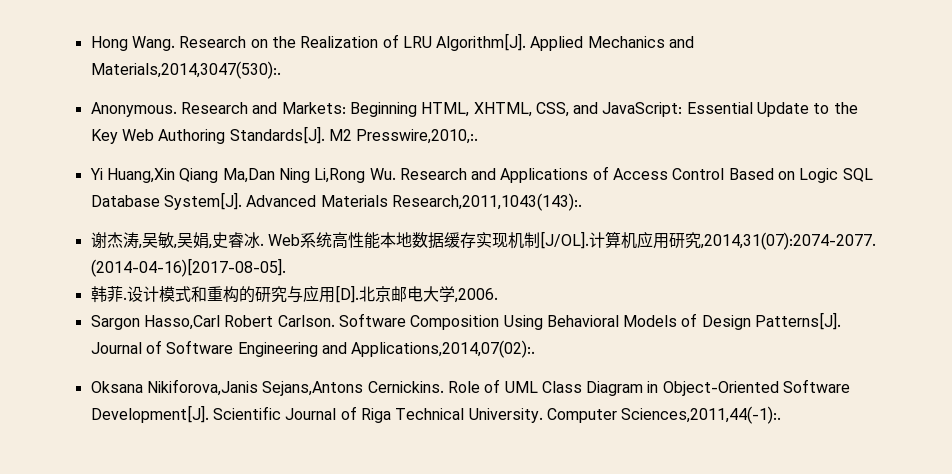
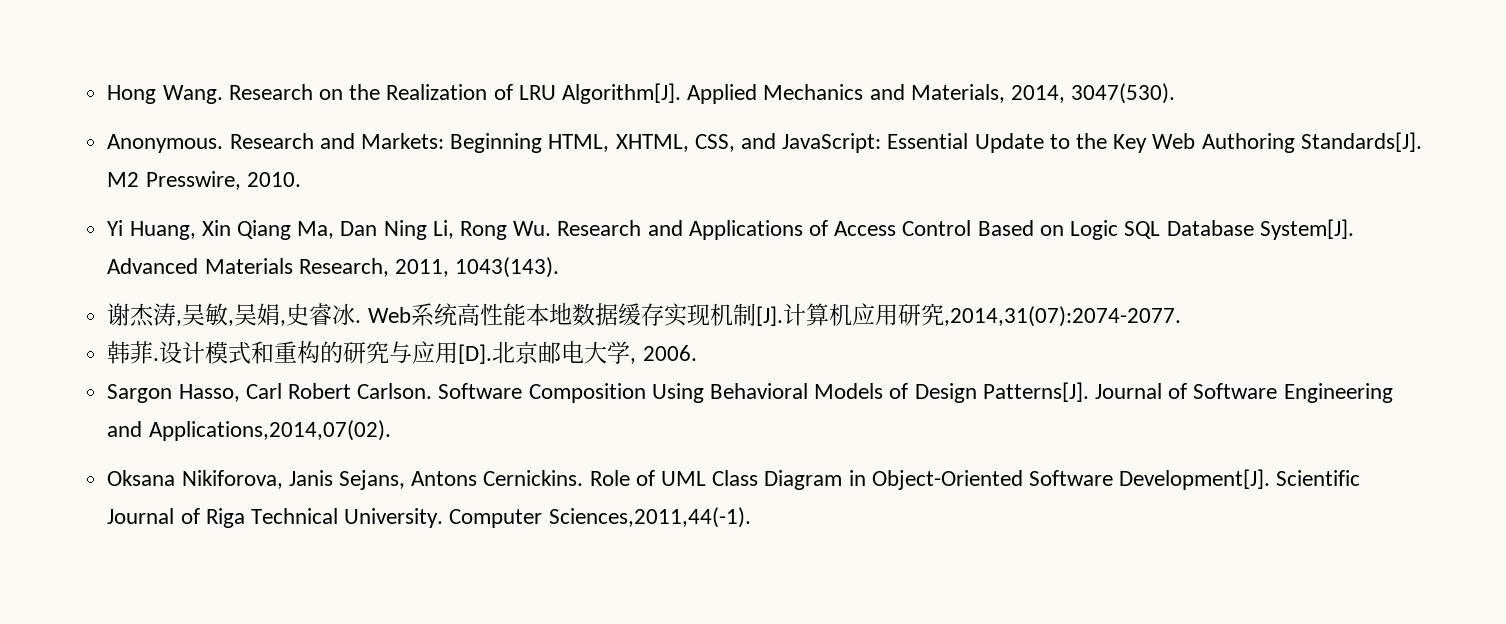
[90,61,281,79] Materials,2014,3047(530):. -> [910,83,1176,104] Materials, 2014, 3047(530).
[356,129,479,144] Presswire,2010,:. -> [145,171,301,190] Presswire, 2010.
[106,168,366,183] Huang,Xin Qiang Ma,Dan Ning Li,Rong -> [129,220,507,240] Huang, Xin Qiang Ma, Dan Ning Li, Rong
[391,193,582,211] Research,2011,1043(143):. -> [298,257,560,278] Research, 2011, 1043(143).
[539,231,589,249] [J/OL]. -> [755,306,783,326] [J].
[90,258,286,277] (2014-04-16)[2017-08-05]. -> (1181, 316) none
[453,288,498,303] ,2006. -> [630,345,697,364] , 2006.
[143,315,220,330] Hasso,Carl -> [178,383,282,402] Hasso, Carl
[351,340,536,358] Applications,2014,07(02):. -> [148,420,391,441] Applications,2014,07(02).
[146,379,364,396] Nikiforova,Janis Sejans,Antons -> [181,470,478,490] Nikiforova, Janis Sejans, Antons
[621,406,782,424] Sciences,2011,44(-1):. -> [548,507,751,528] Sciences,2011,44(-1).

